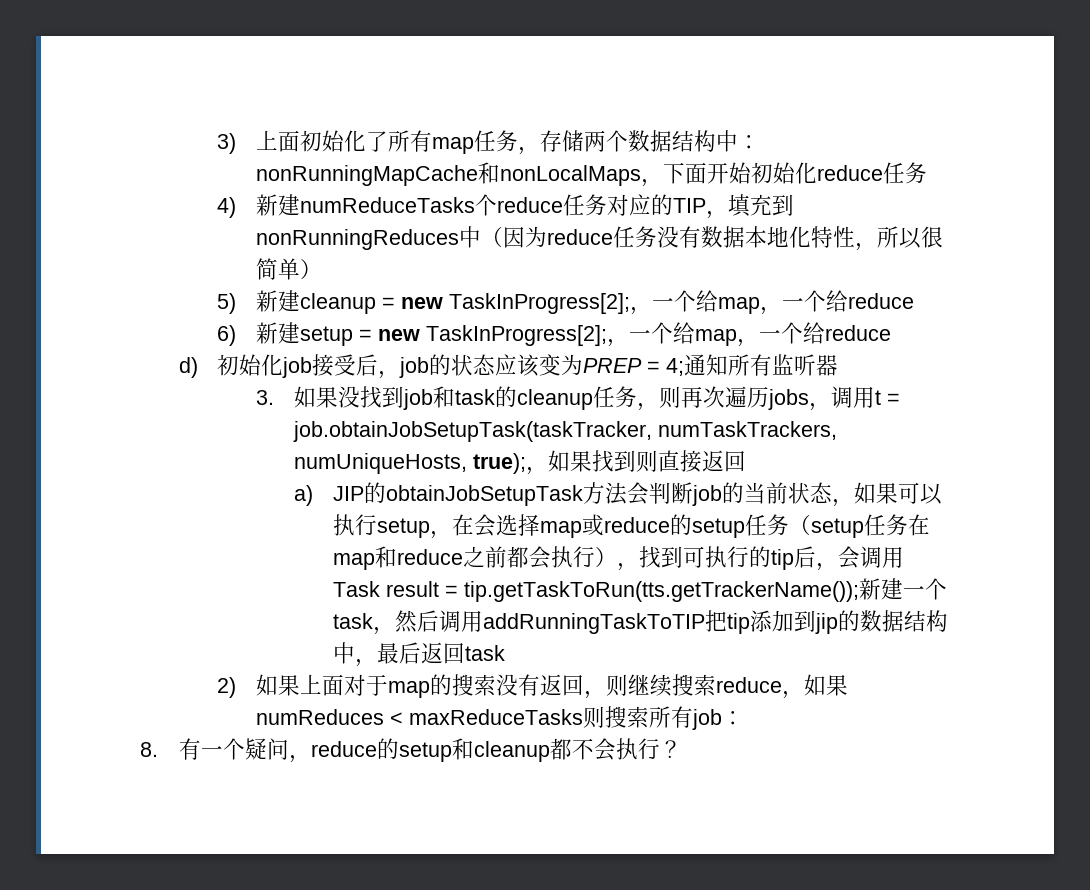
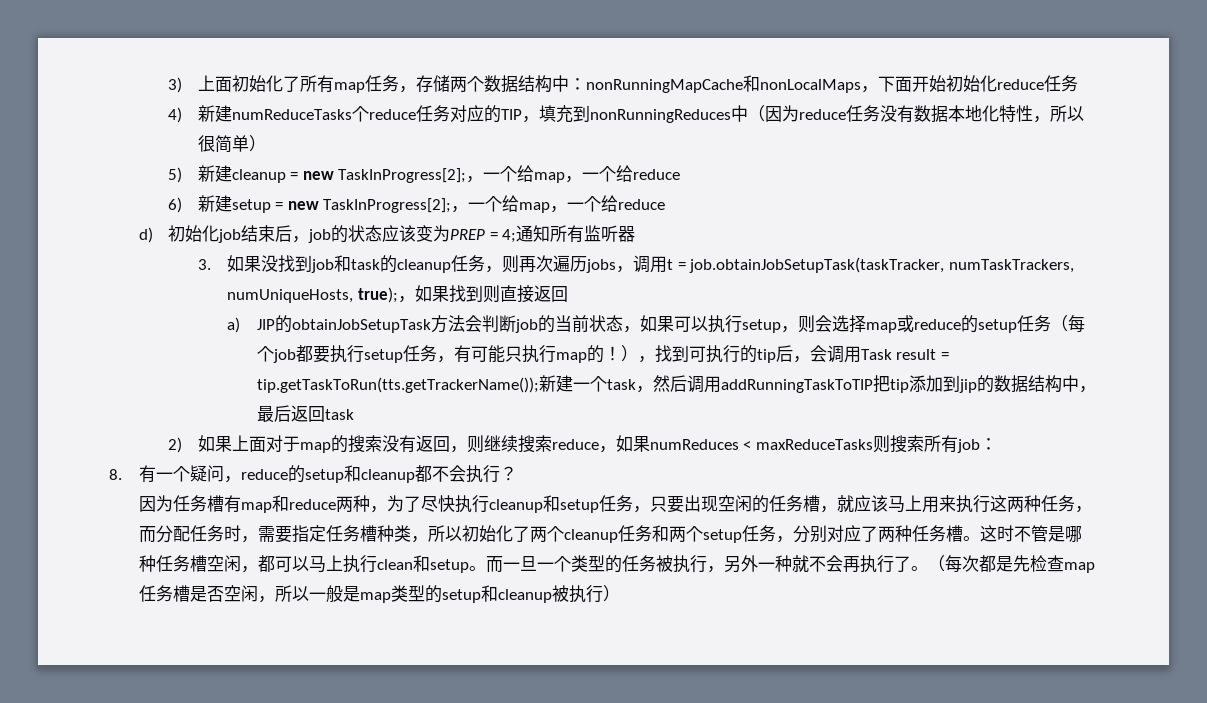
[312,354,357,376] 接受 -> [240,225,275,242] 结束
[451,514,474,536] 在 -> [797,315,815,333] 则
[810,514,930,538] [332,546,595,570] setup任务在map和reduce之前都会执行 -> [1067,315,1085,332] [256,345,621,363] 每个job都要执行setup任务，有可能只执行map的！
(682, 749) none -> [138,495,1092,513] [138,525,1082,543] [138,555,1095,573] [138,585,620,603] // 因为任务槽有map和reduce两种，为了尽快执行cleanup和setup任务，只要出现空闲的任务槽，就应该马上用来执行这两种任务，而分配任务时，需要指定任务槽种类，所以初始化了两个cleanup任务和两个setup任务，分别对应了两种任务槽。这时不管是哪种任务槽空闲，都可以马上执行clean和setup。而一旦一个类型的任务被执行，另外一种就不会再执行了。（每次都是先检查map任务槽是否空闲，所以一般是map类型的setup和cleanup被执行）

